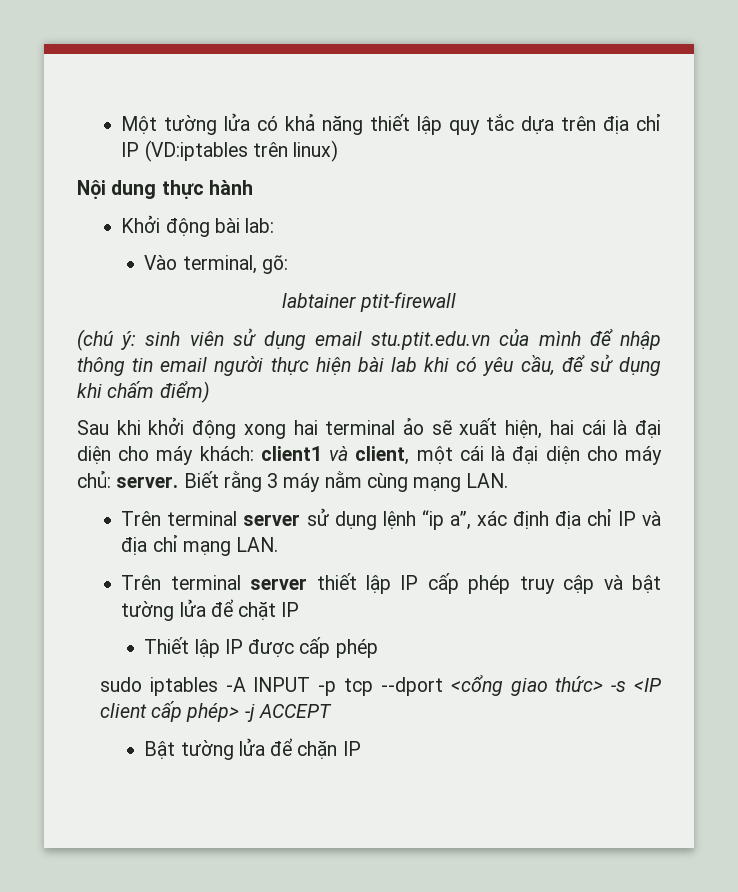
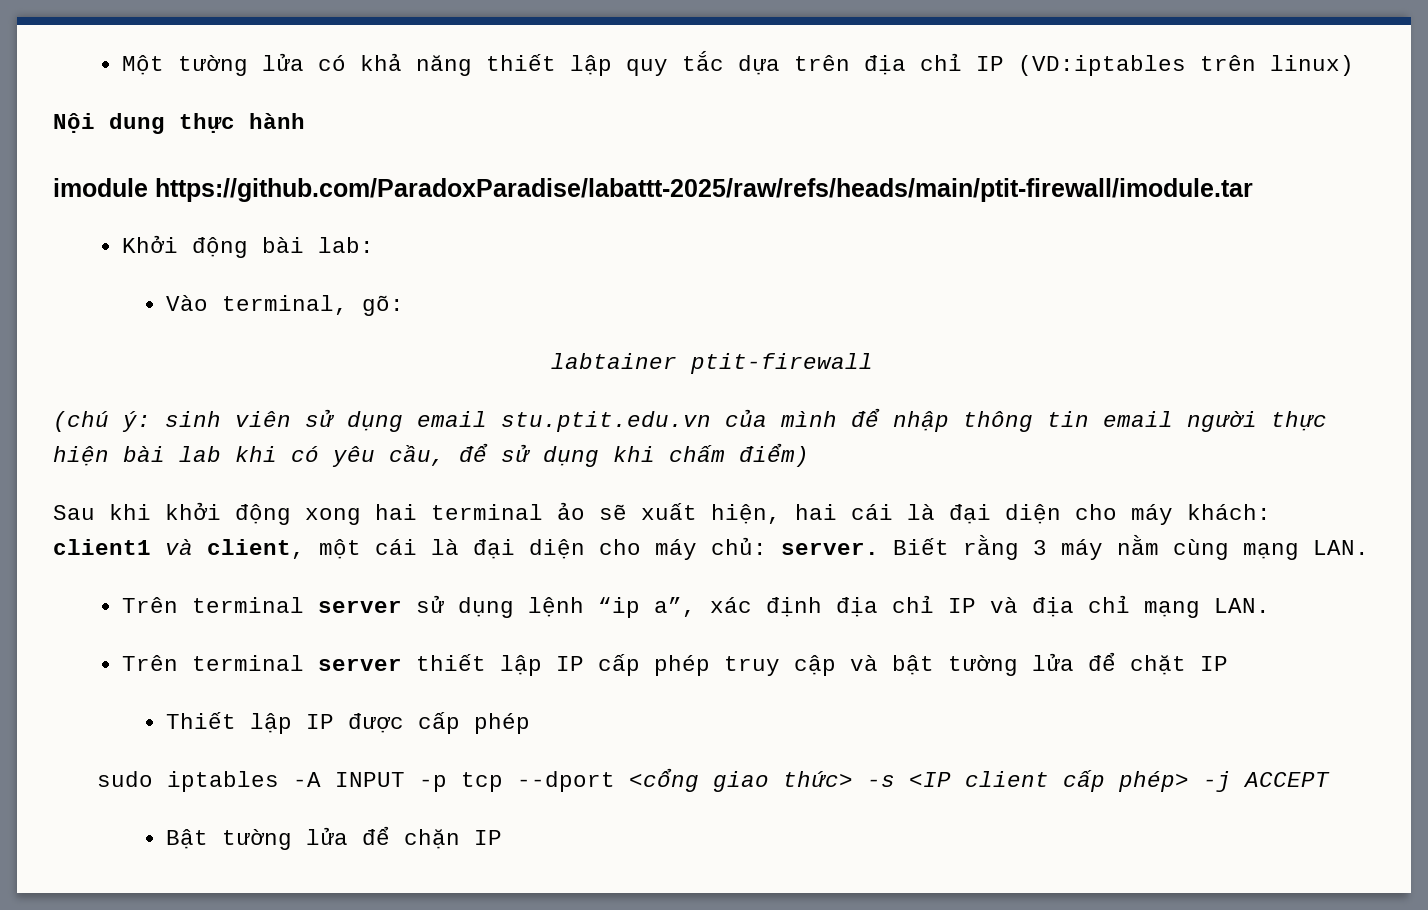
(253, 187) none -> [53,178,1253,202] // imodule https://github.com/ParadoxParadise/labattt-2025/raw/refs/heads/main/ptit-firewall/imodule.tar

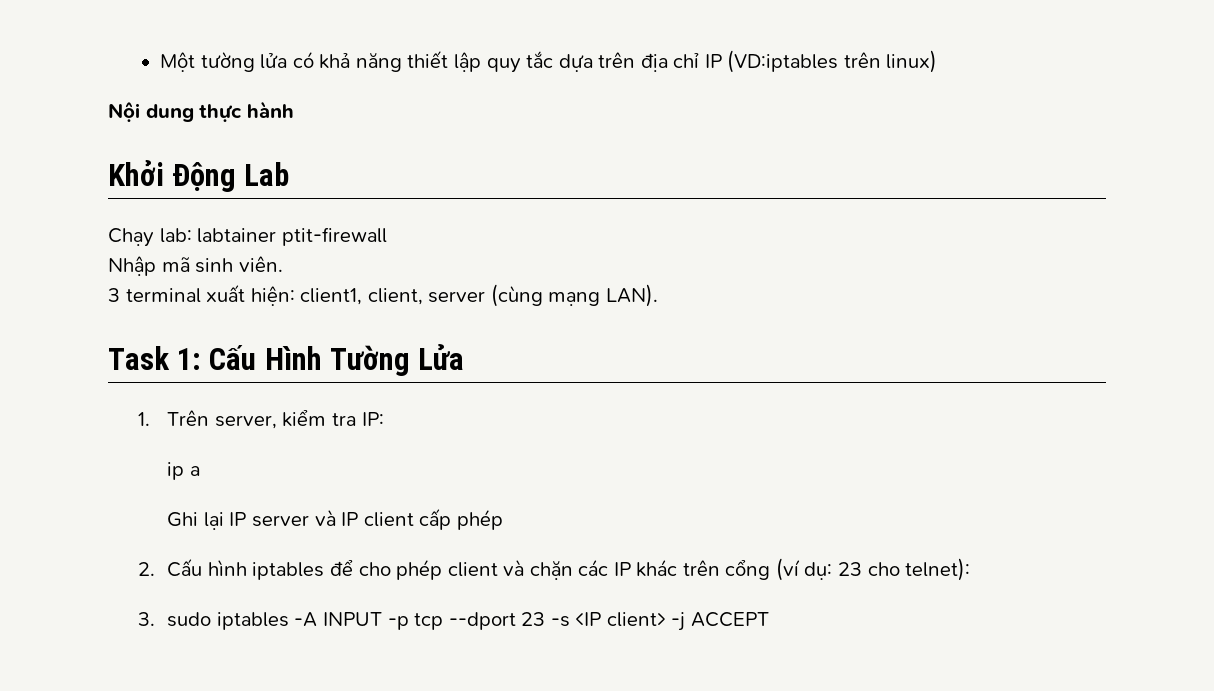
[53,178,1253,202] [122,235,375,258] [166,295,405,316] [551,353,873,374] [53,408,1327,432] [53,443,809,467] [53,502,1271,525] [53,534,1369,560] [122,595,1271,618] [122,652,1229,676] [166,712,531,734] imodule https://github.com/ParadoxParadise/labattt-2025/raw/refs/heads/main/ptit-firewall/imodule.tar // Khởi động bài lab: // Vào terminal, gõ: // labtainer ptit-firewall // (chú ý: sinh viên sử dụng email stu.ptit.edu.vn của mình để nhập thông tin email người thực hiện bài lab khi có yêu cầu, để sử dụng khi chấm điểm) // Sau khi khởi động xong hai terminal ảo sẽ xuất hiện, hai cái là đại diện cho máy khách: client1 và client, một cái là đại diện cho máy chủ: server. Biết rằng 3 máy nằm cùng mạng LAN. // Trên terminal server sử dụng lệnh “ip a”, xác định địa chỉ IP và địa chỉ mạng LAN. // Trên terminal server thiết lập IP cấp phép truy cập và bật tường lửa để chặt IP // Thiết lập IP được cấp phép // -> [108,160,290,192] [108,227,387,247] [108,256,283,276] [108,284,658,307] [108,344,465,376] [137,410,384,429] [167,462,200,480] [167,508,503,530] [137,558,971,581] [137,612,155,626] Khởi Động Lab // Chạy lab: labtainer ptit-firewall // Nhập mã sinh viên. // 3 terminal xuất hiện: client1, client, server (cùng mạng LAN). // Task 1: Cấu Hình Tường Lửa // 1. Trên server, kiểm tra IP: // ip a // Ghi lại IP server và IP client cấp phép // 2. Cấu hình iptables để cho phép client và chặn các IP khác trên cổng (ví dụ: 23 cho telnet): // 3.
[629,768,1331,792] [166,826,503,850] <cổng giao thức> -s <IP client cấp phép> -j ACCEPT // Bật tường lửa để chặn IP -> [521,612,769,631] 23 -s <IP client> -j ACCEPT

